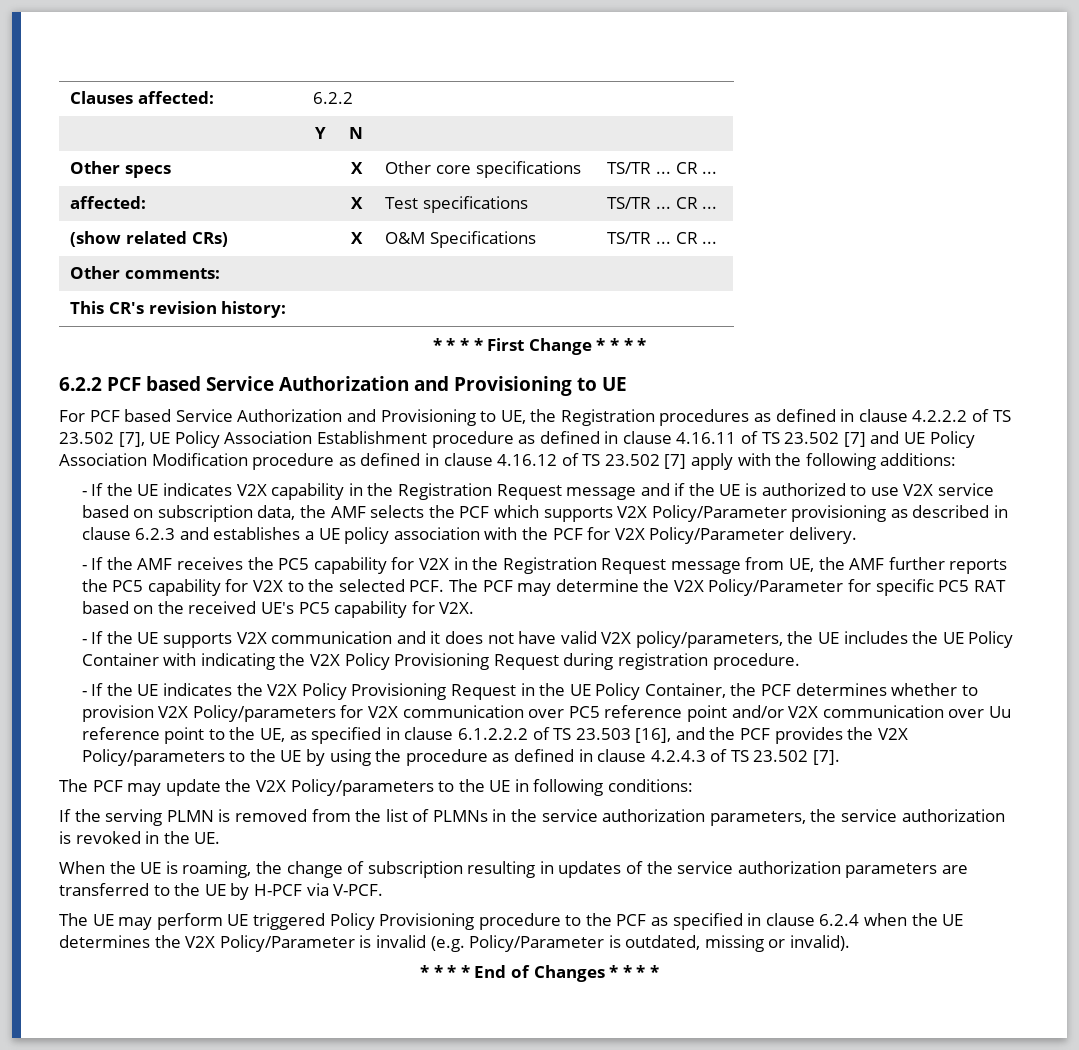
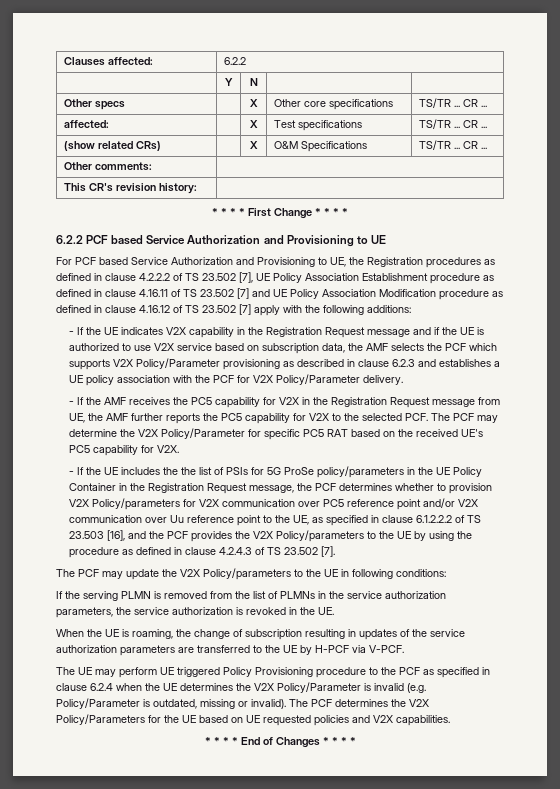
[162,631,1014,648] [81,653,800,670] [81,683,726,700] supports V2X communication and it does not have valid V2X policy/parameters, the UE includes the UE Policy Container with indicating the V2X Policy Provisioning Request during registration procedure. // - If the UE indicates the V2X Policy Provisioning Request in the UE Policy Container, -> [121,466,483,478] [69,483,295,494] includes the the list of PSIs for 5G ProSe policy/parameters in the UE Policy Container in the Registration Request message,
(851, 943) none -> [289,699,429,707] [56,714,450,726] The PCF determines the V2X Policy/Parameters for the UE based on UE requested policies and V2X capabilities.

